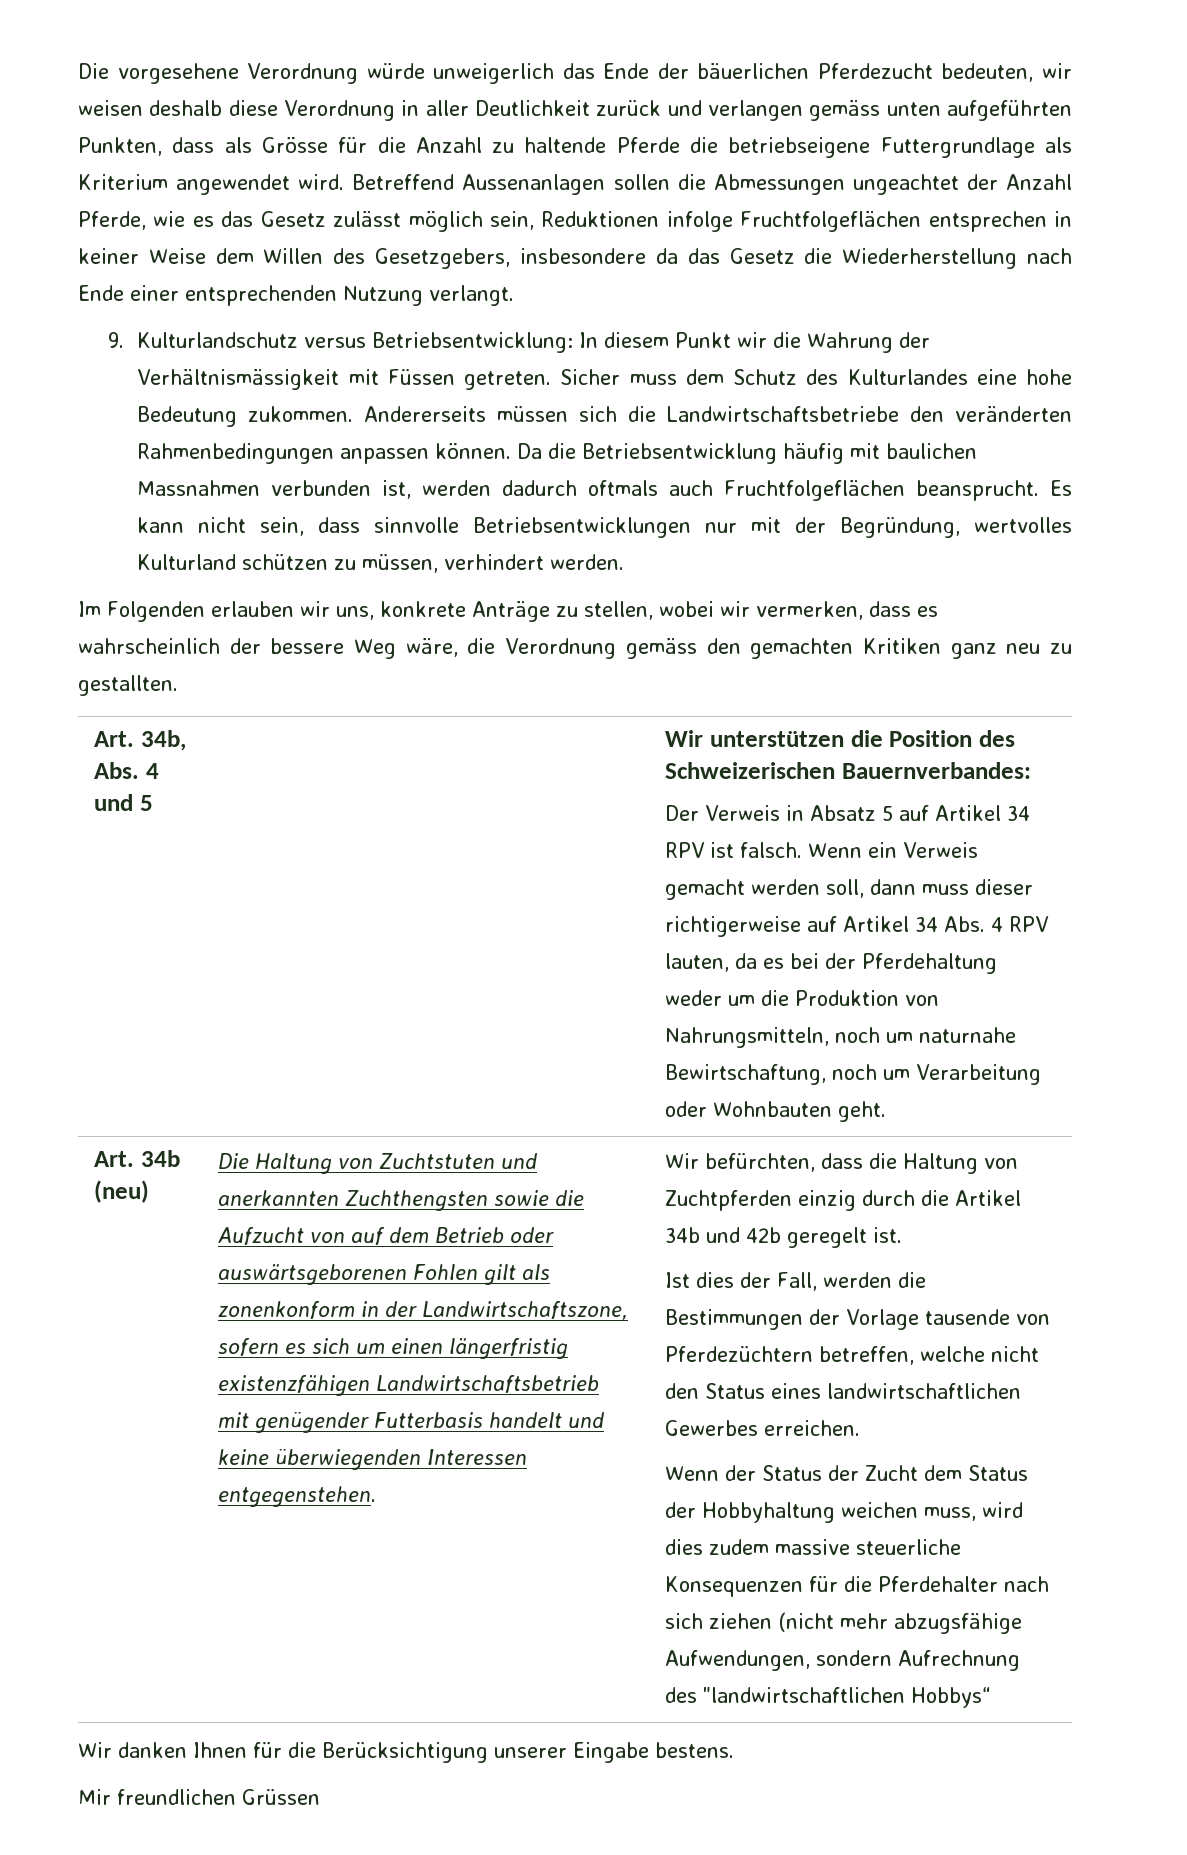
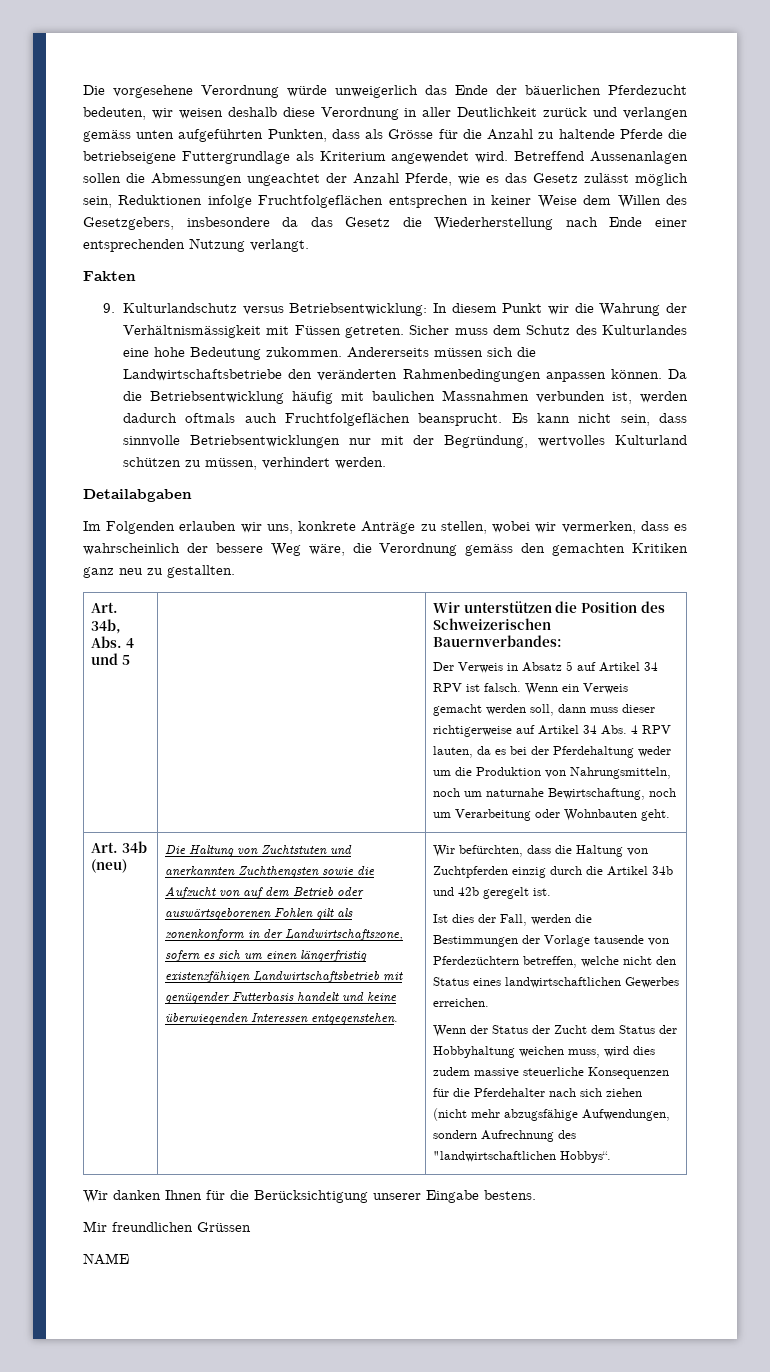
(514, 295) none -> [83,271,136,281] // Fakten
(625, 562) none -> [83,489,192,502] // Detailabgaben
[911,1687,991,1708] Hobbys“ -> [559,1151,611,1163] Hobbys“.
(320, 1797) none -> [83,1253,129,1265] // NAME

